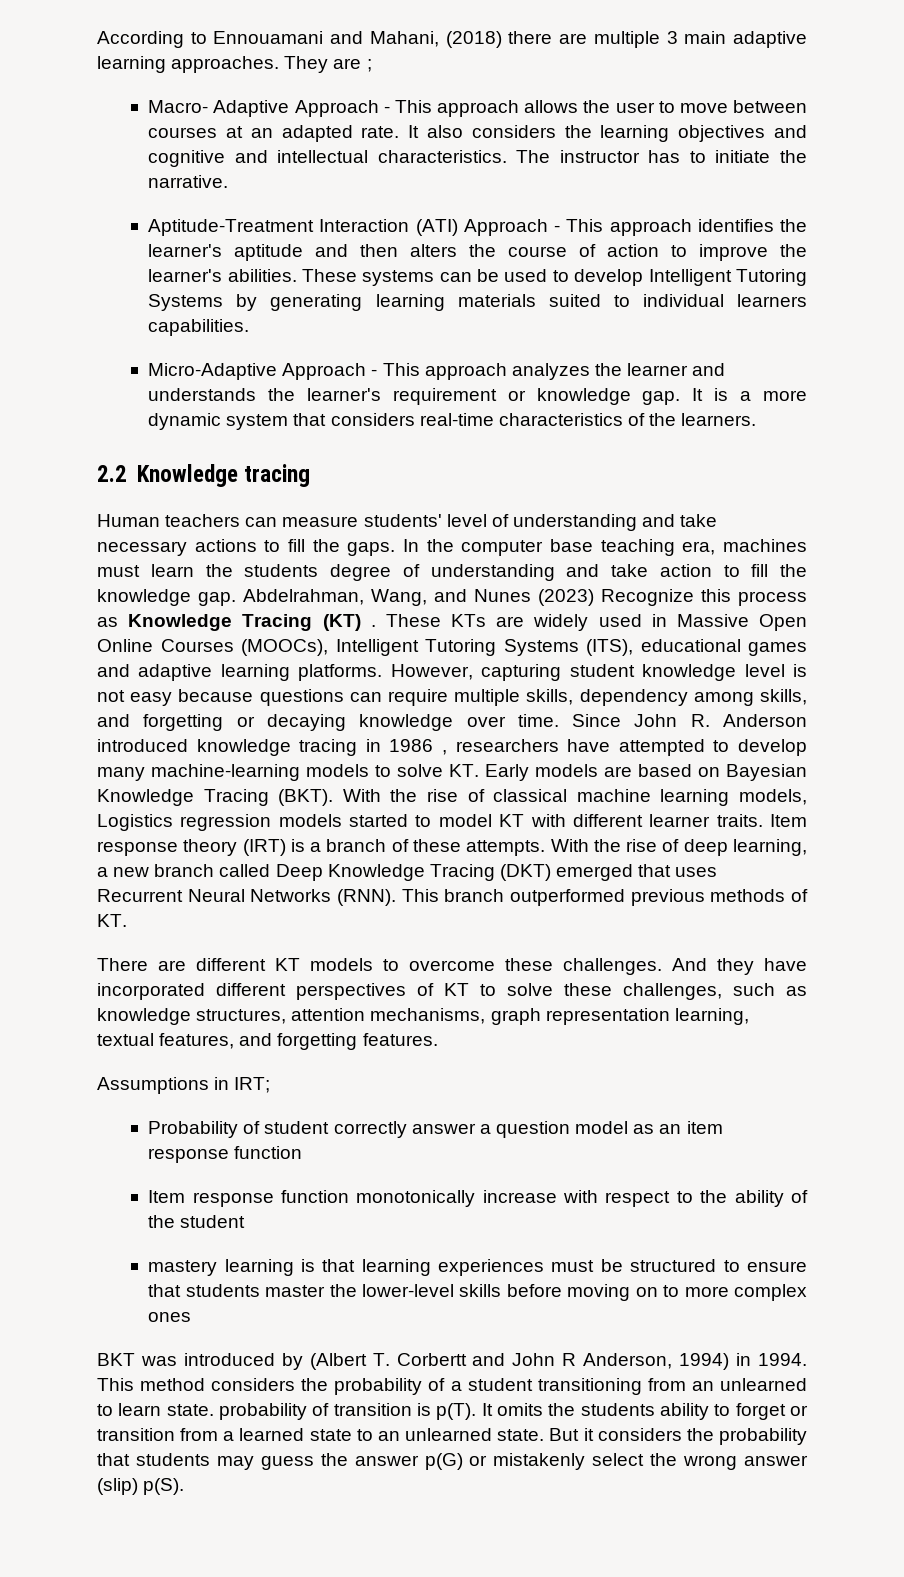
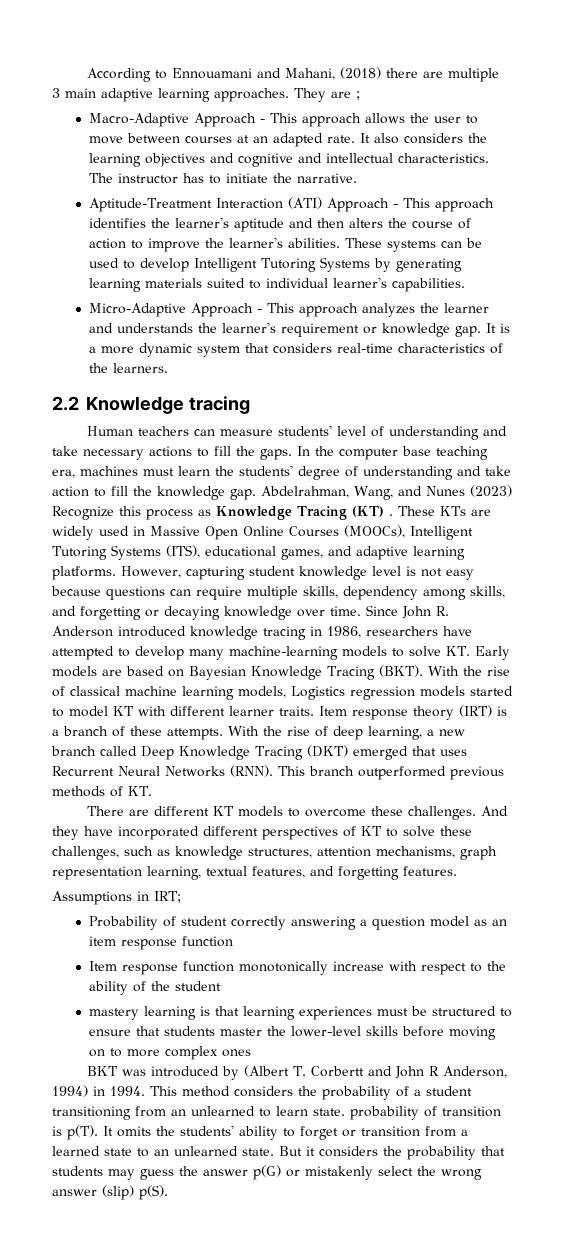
[148,100,290,117] Macro- Adaptive -> [88,113,189,127] Macro-Adaptive
[737,294,808,307] learners -> [332,277,387,288] learner's
[244,564,319,577] students -> [239,465,293,476] students'
[748,642,807,656] games -> [280,549,323,560] games,
[389,739,448,755] 1986 , -> [327,626,361,638] 1986,
[411,1123,476,1134] answer -> [290,916,356,930] answering
[580,1403,655,1416] students -> [180,1125,234,1136] students'

